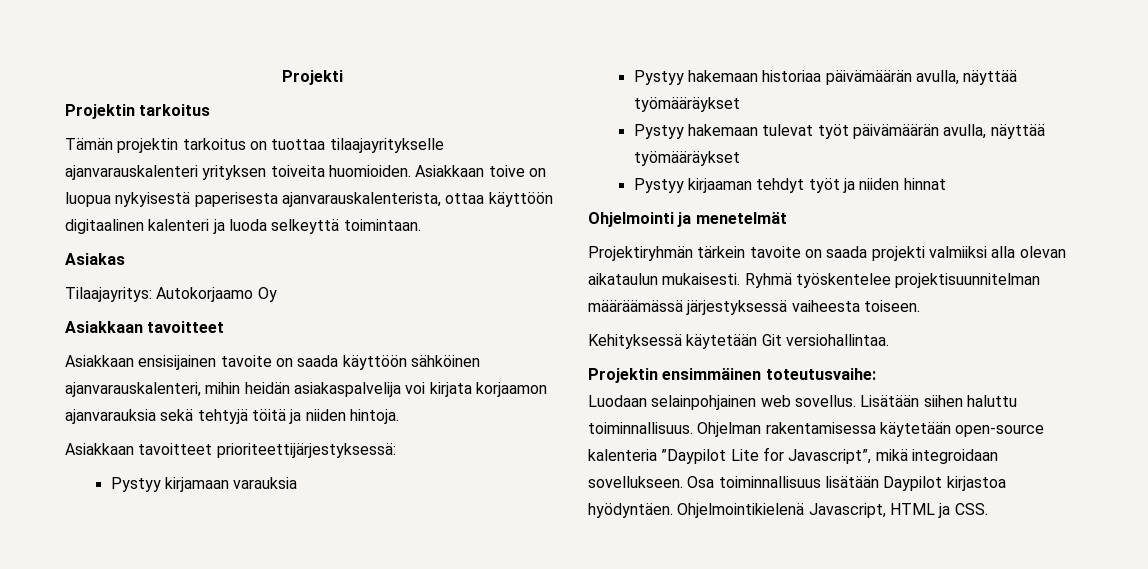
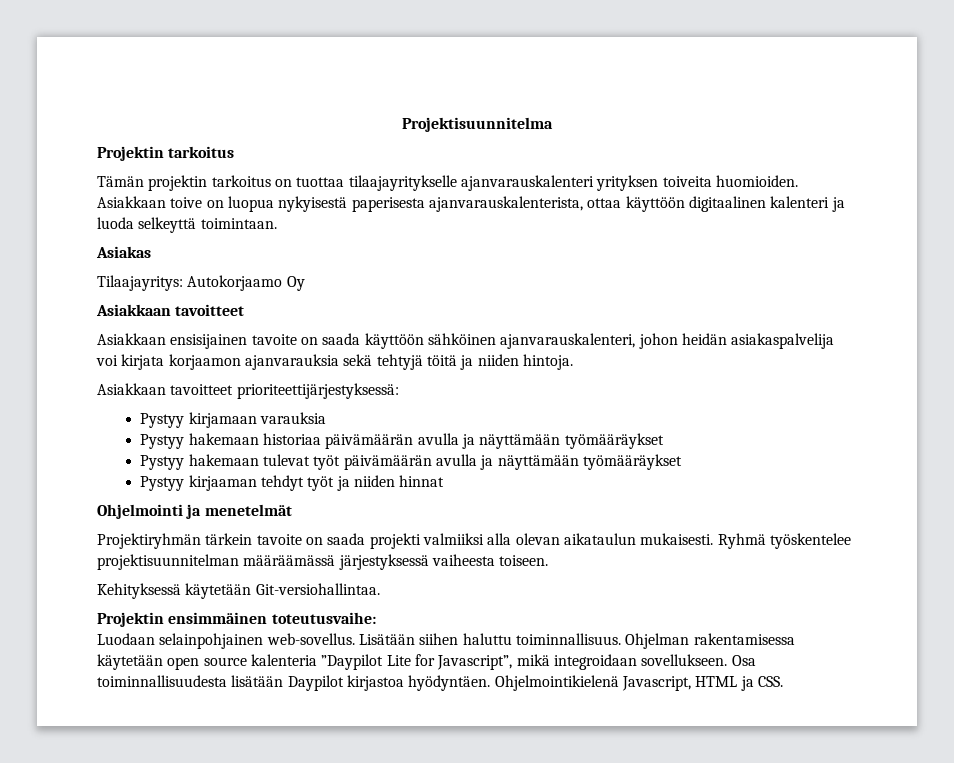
[282,70,343,85] Projekti -> [402,117,553,132] Projektisuunnitelma
[205,382,241,394] mihin -> [638,333,678,349] johon
[915,70,1018,85] avulla, näyttää -> [417,433,561,449] avulla ja näyttämään
[943,124,1045,139] avulla, näyttää -> [436,454,579,470] avulla ja näyttämään
[761,334,889,346] Git versiohallintaa. -> [255,583,380,595] Git-versiohallintaa.
[760,395,856,407] web sovellus. -> [266,633,355,645] web-sovellus.
[955,424,1045,437] open-source -> [167,657,247,670] open source
[718,476,821,488] toiminnallisuus -> [97,675,227,687] toiminnallisuudesta

